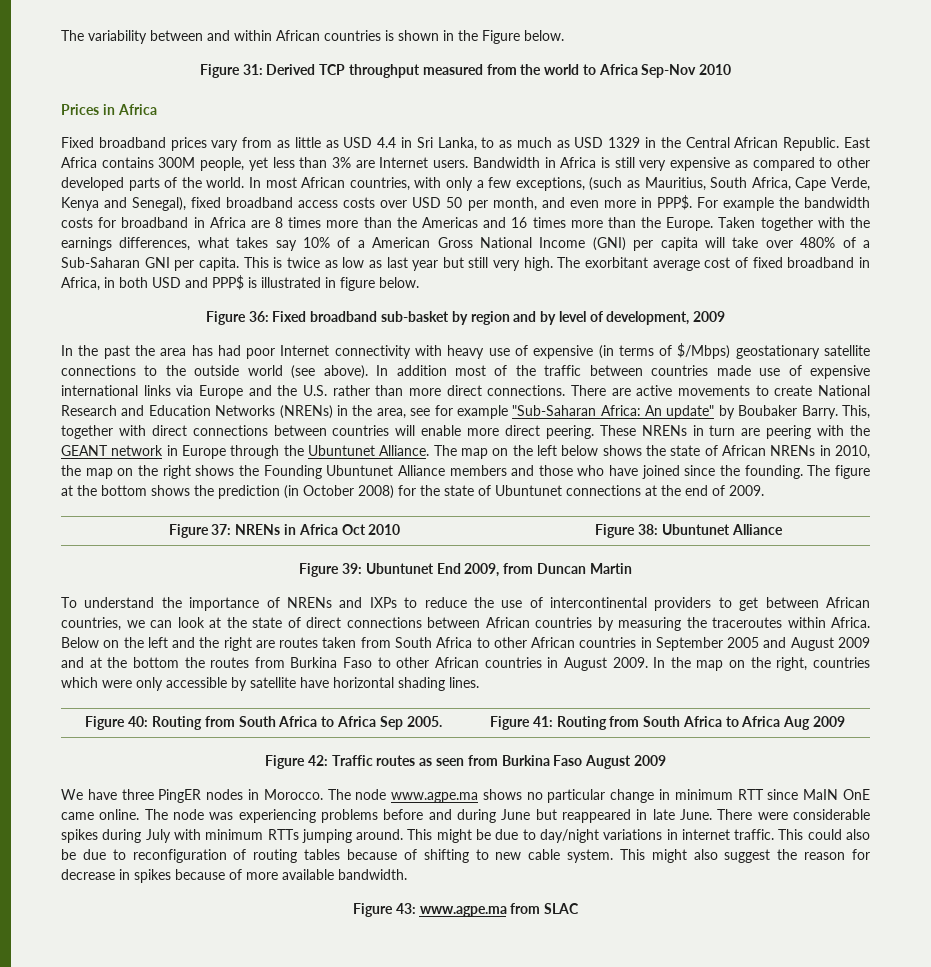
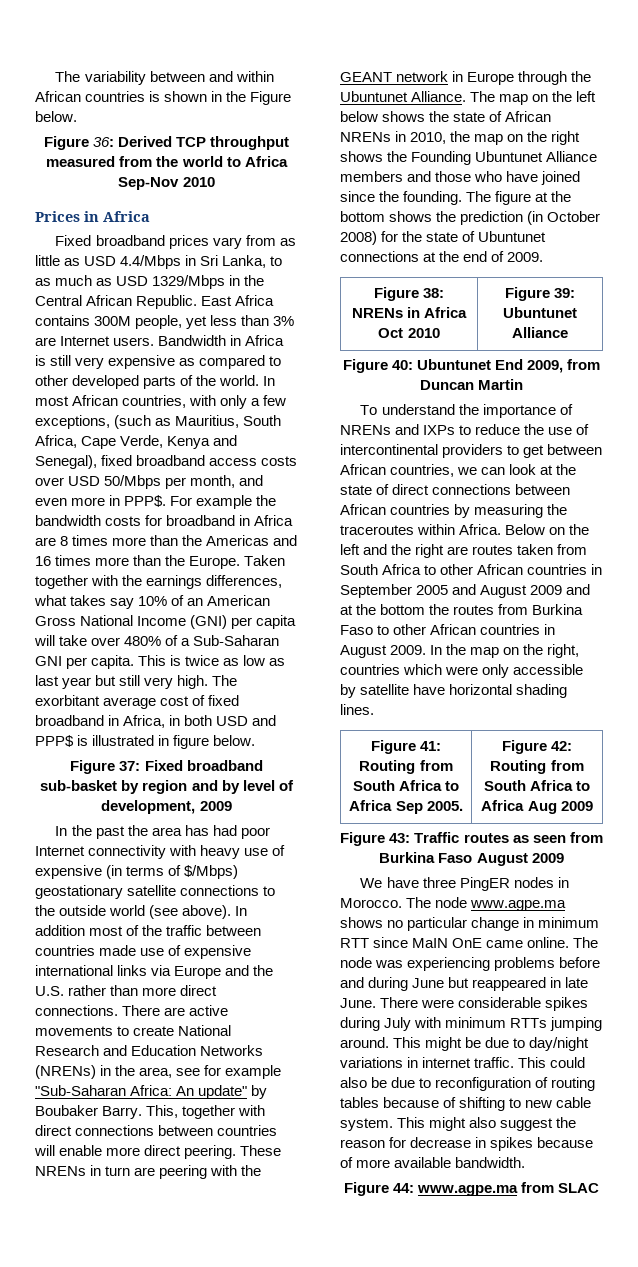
[242,64,263,75] 31: -> [92,137,114,147] 36:
[377,137,397,148] 4.4 -> [120,255,182,269] 4.4/Mbps
[608,137,641,148] 1329 -> [152,275,226,289] 1329/Mbps
[446,197,463,208] 50 -> [104,475,162,489] 50/Mbps
[357,240,365,248] a -> [187,598,204,606] an
[248,311,269,322] 36: -> [119,761,141,771] 37:
[211,524,232,535] 37: -> [423,288,445,298] 38:
[638,524,659,535] 38: -> [554,288,576,298] 39:
[342,563,363,574] 39: -> [391,360,413,370] 40:
[128,716,149,727] 40: -> [420,741,442,751] 41:
[532,716,553,727] 41: -> [551,741,573,751] 42:
[307,755,328,766] 42: -> [389,833,411,843] 43:
[395,903,416,914] 43: -> [392,1183,414,1193] 44:

